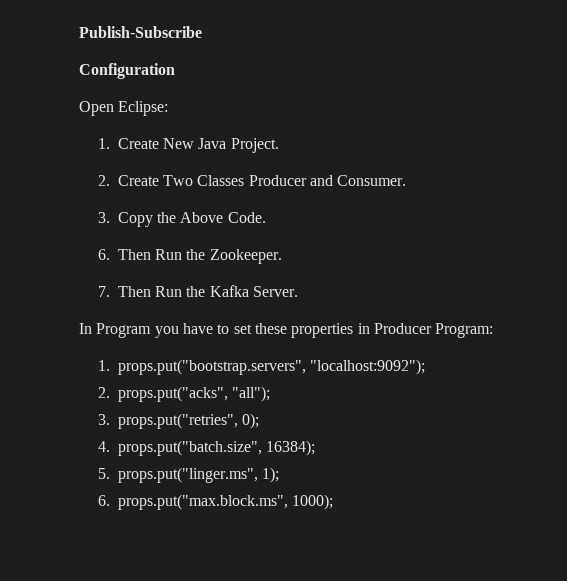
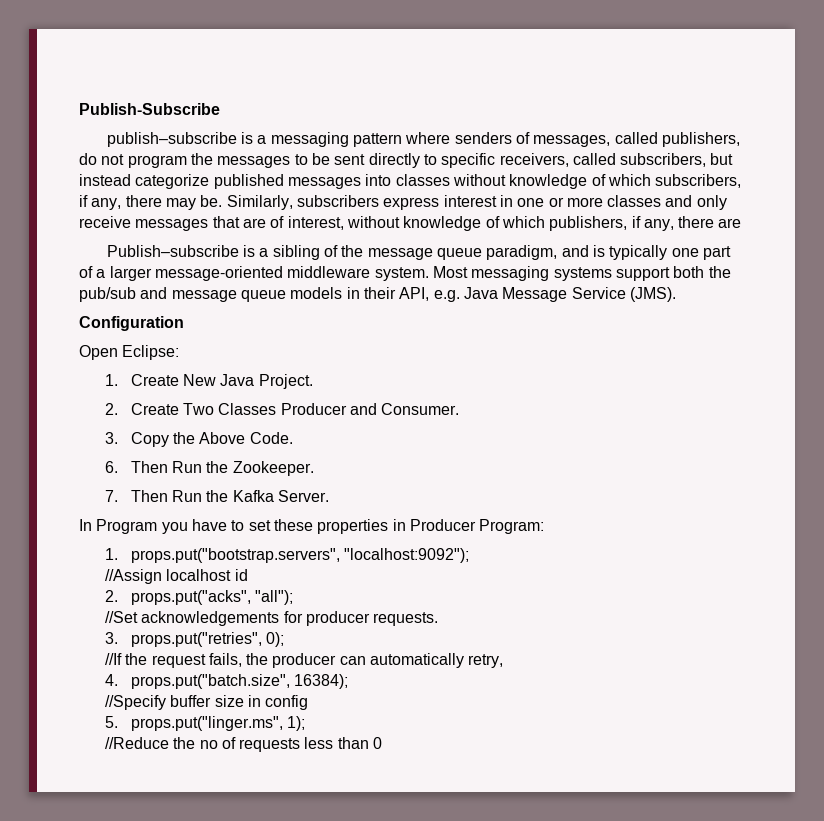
(202, 32) none -> [106,132,740,147] [79,153,734,168] [79,174,742,189] [79,195,727,210] [79,216,742,231] [106,245,731,260] [79,266,731,281] [79,287,676,302] // publish–subscribe is a messaging pattern where senders of messages, called publishers, do not program the messages to be sent directly to specific receivers, called subscribers, but instead categorize published messages into classes without knowledge of which subscribers, if any, there may be. Similarly, subscribers express interest in one or more classes and only receive messages that are of interest, without knowledge of which publishers, if any, there are // Publish–subscribe is a sibling of the message queue paradigm, and is typically one part of a larger message-oriented middleware system. Most messaging systems support both the pub/sub and message queue models in their API, e.g. Java Message Service (JMS).
(426, 367) none -> [104,569,248,584] // //Assign localhost id
[97,413,260,429] [97,440,316,456] [97,467,280,483] [97,494,334,510] 3. props.put("retries", 0); // 4. props.put("batch.size", 16384); // 5. props.put("linger.ms", 1); // 6. props.put("max.block.ms", 1000); -> [104,611,439,626] [104,632,285,647] [104,653,504,668] [104,674,349,689] [104,695,309,710] [104,716,306,731] [104,737,383,752] //Set acknowledgements for producer requests. // 3. props.put("retries", 0); // //If the request fails, the producer can automatically retry, // 4. props.put("batch.size", 16384); // //Specify buffer size in config // 5. props.put("linger.ms", 1); // //Reduce the no of requests less than 0

